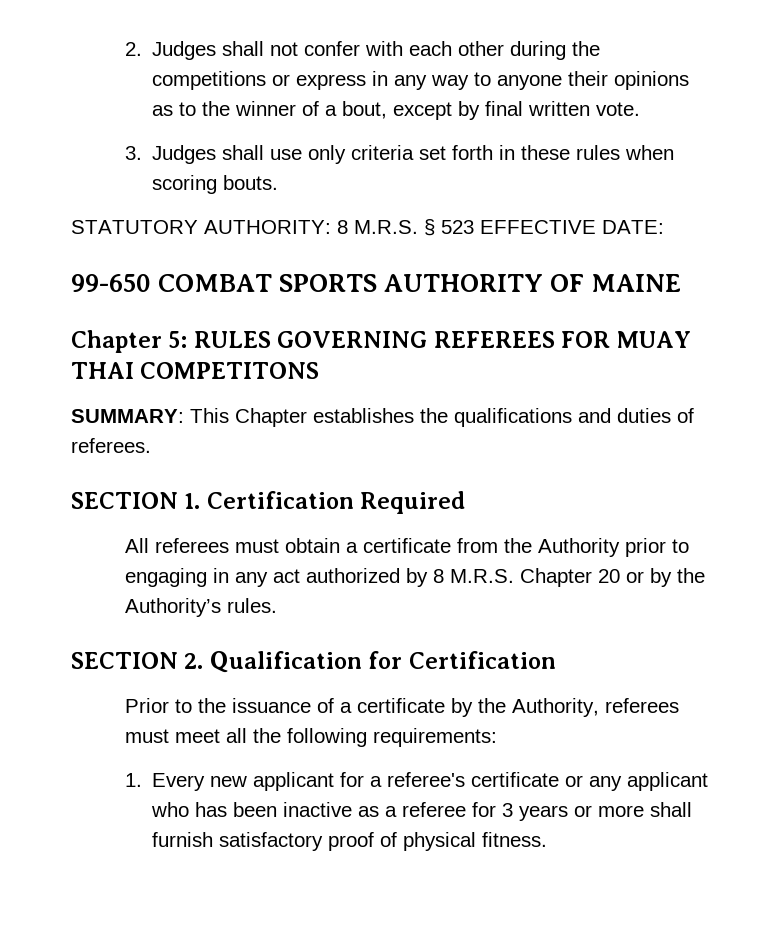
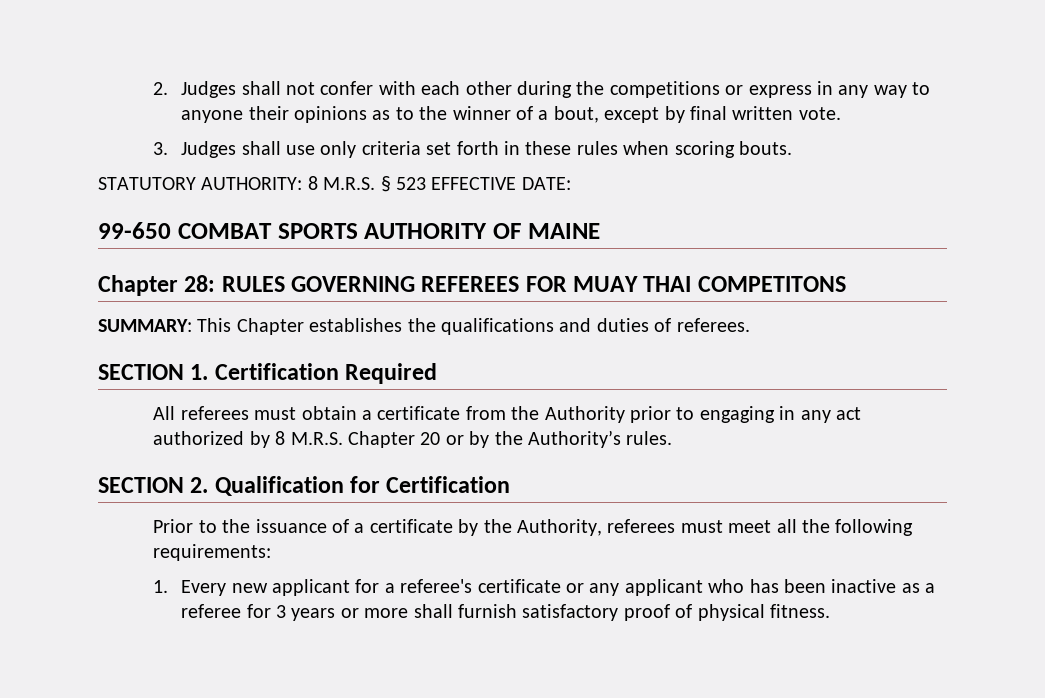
[168,331,188,348] 5: -> [184,275,216,292] 28:

